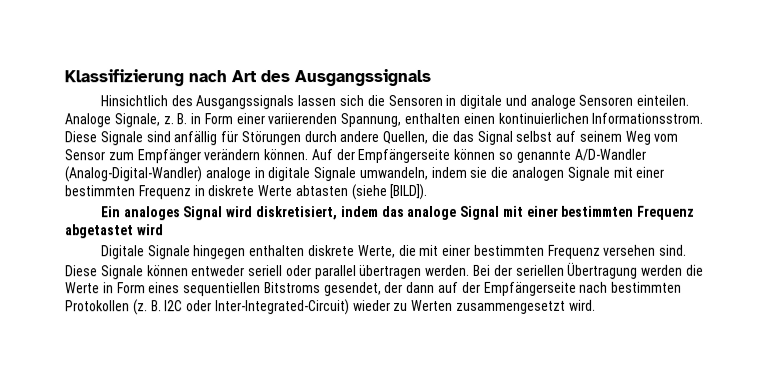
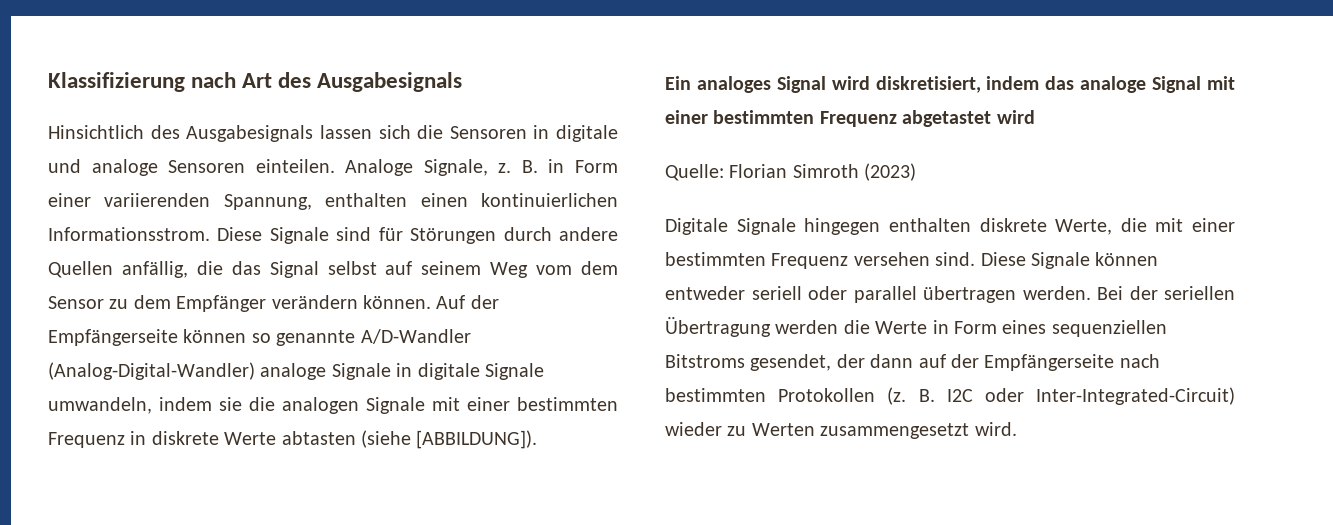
[294,68,431,87] Ausgangssignals -> [317,72,463,92] Ausgabesignals
[195,95,295,110] Ausgangssignals -> [186,125,314,142] Ausgabesignals
[173,131,218,146] anfällig -> (372, 234) none
[382,130,429,145] Quellen, -> [48,261,188,278] Quellen anfällig,
[64,149,134,161] Sensor zum -> [580,261,618,275] [48,295,171,309] dem Sensor zu dem
(251, 174) none -> [331,363,391,380] Signale
[389,183,429,200] [BILD]). -> [416,430,538,449] [ABBILDUNG]).
(164, 230) none -> [665,163,917,181] // Quelle: Florian Simroth (2023)
[183,282,262,297] sequentiellen -> [1051,320,1167,337] sequenziellen

